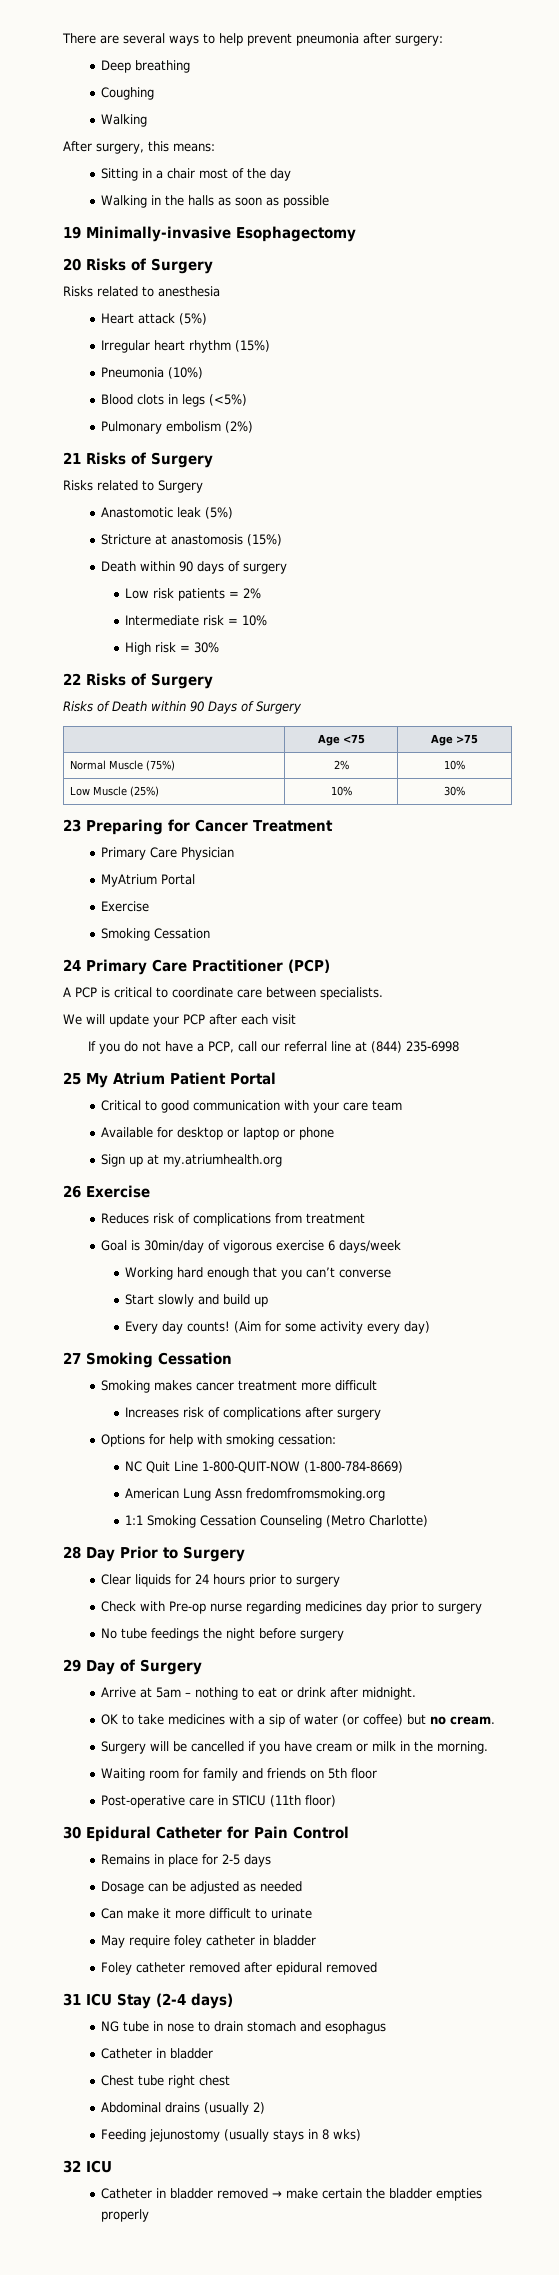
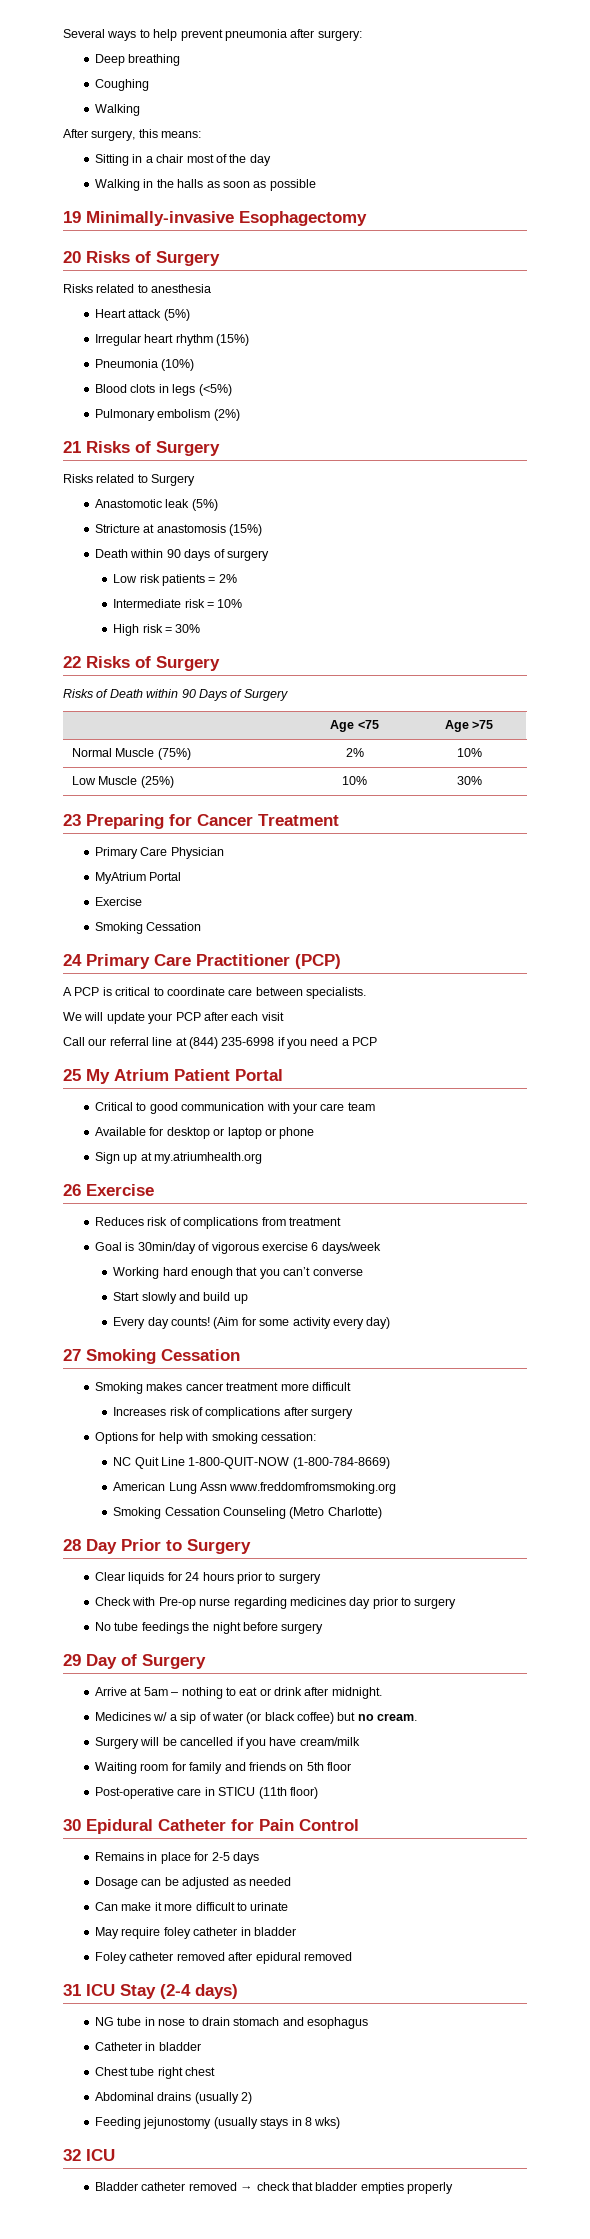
[62,33,165,44] There are several -> [63,29,105,38] Several
[88,1041,258,1054] If you do not have a PCP, call -> [63,1037,85,1046] Call
(460, 1046) none -> [277,1037,378,1049] if you need a PCP
[245,1488,385,1501] [124,1515,143,1525] fredomfromsmoking.org // 1:1 -> [229,1482,397,1494] www.freddomfromsmoking.org //
[100,1714,254,1725] OK to take medicines with -> [95,1712,168,1721] Medicines w/
(359, 1720) none -> [264,1712,295,1721] black
[315,1741,488,1754] cream or milk in the morning. -> [299,1737,360,1746] cream/milk
[100,2188,385,2199] Catheter in bladder removed → make certain the -> [95,2182,313,2191] Bladder catheter removed → check that

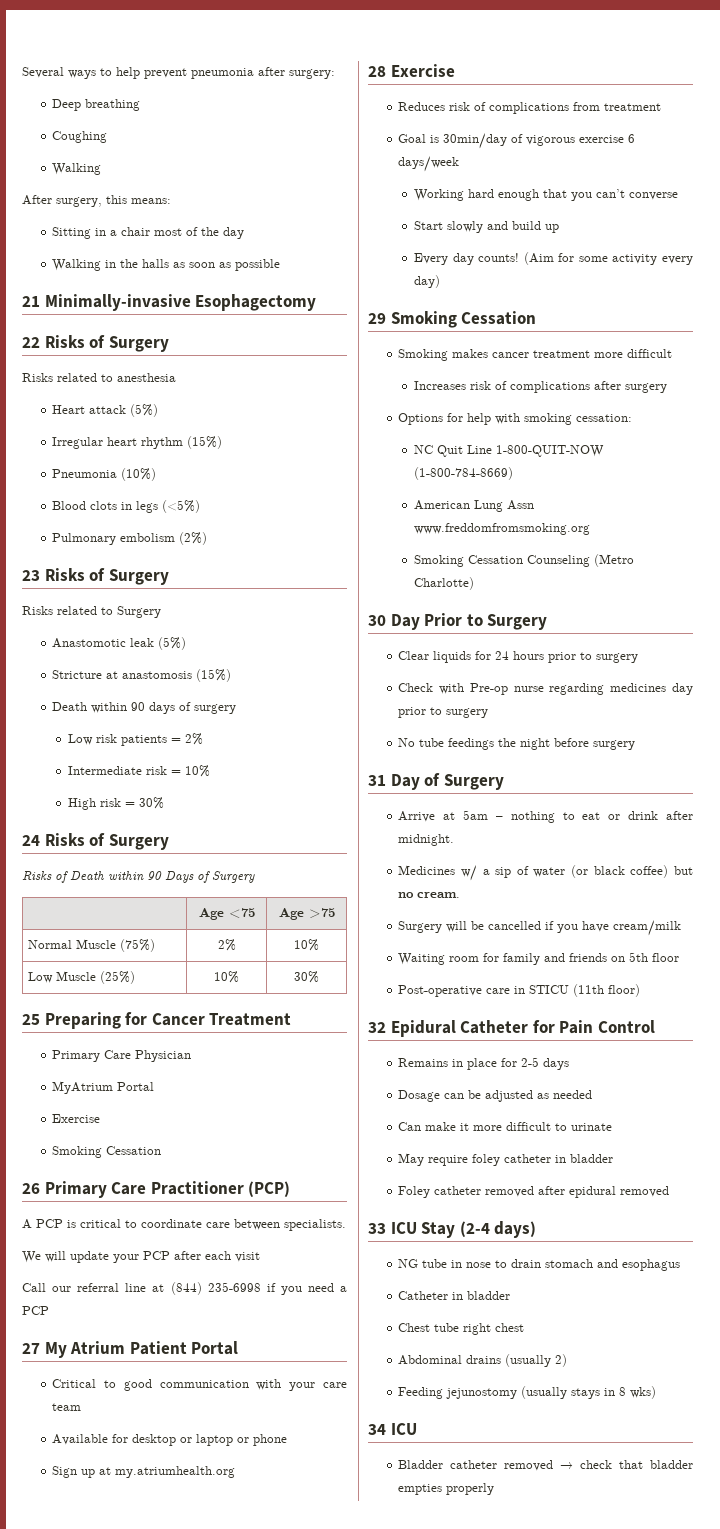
[63,211,81,223] 19 -> [22,296,40,307] 21
[63,251,81,263] 20 -> [22,337,40,348] 22
[63,441,81,453] 21 -> [22,570,40,581] 23
[63,656,81,668] 22 -> [22,835,40,846] 24
[63,814,81,826] 23 -> [22,1014,40,1025] 25
[63,954,82,966] 24 -> [22,1183,40,1194] 26
[63,1069,81,1081] 25 -> [22,1343,40,1354] 27
[63,1184,81,1196] 26 -> [368,66,386,77] 28
[63,1349,81,1361] 27 -> [368,313,386,324] 29
[63,1539,81,1551] 28 -> [368,615,386,626] 30
[63,1654,81,1666] 29 -> [368,775,386,786] 31
[63,1819,81,1831] 30 -> [368,1022,386,1033] 32
[63,1984,81,1996] 31 -> [368,1223,386,1234] 33
[63,2149,81,2161] 32 -> [368,1424,386,1435] 34

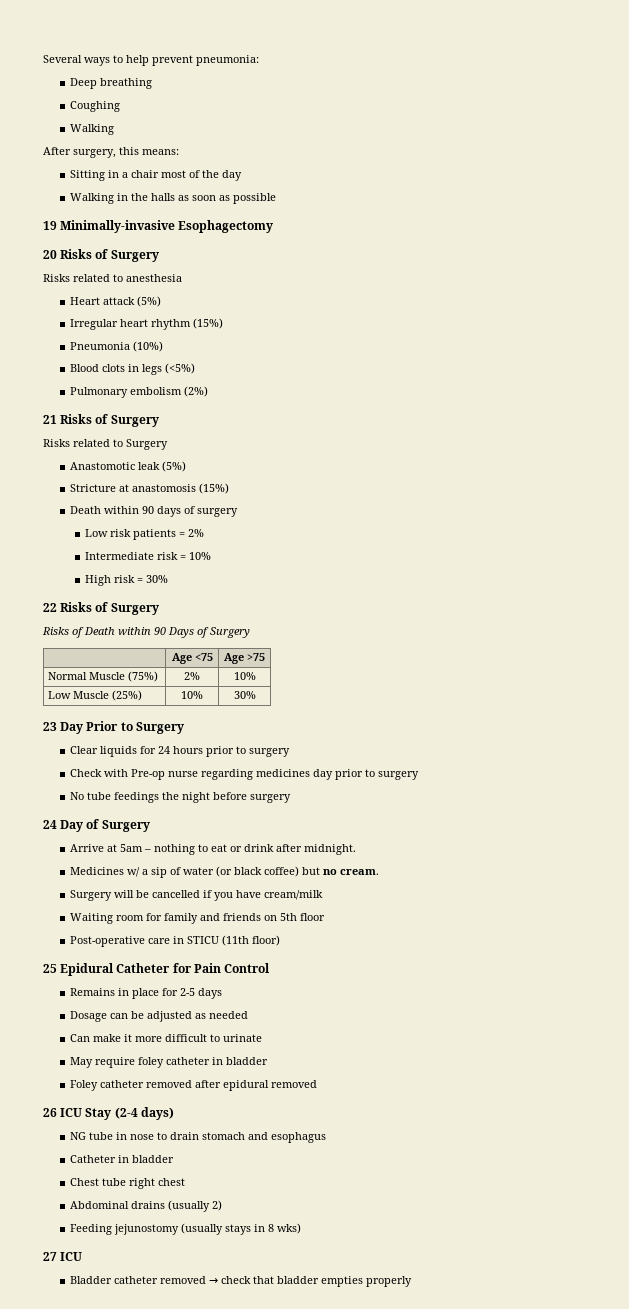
[191,67,335,79] pneumonia after surgery: -> [196,55,259,66] pneumonia:
[22,296,40,307] 21 -> [43,221,57,230] 19
[22,337,40,348] 22 -> [43,250,57,259] 20
[22,570,40,581] 23 -> [43,415,57,424] 21
[22,835,40,846] 24 -> [43,603,57,612] 22
[22,1012,292,1029] [52,1050,192,1062] [52,1081,155,1094] [52,1114,101,1123] [52,1146,162,1158] [22,1181,291,1198] [22,1219,346,1231] [22,1251,260,1263] [22,1282,348,1295] [22,1306,49,1315] [22,1341,239,1358] [52,1379,347,1391] [52,1403,82,1411] [52,1434,288,1446] [52,1466,236,1478] [368,64,455,77] [398,102,662,114] [398,133,636,149] [398,156,460,172] [414,189,679,201] [414,221,560,233] [414,252,693,265] [414,275,441,288] [368,311,537,328] [398,349,673,361] [414,381,668,393] [398,413,633,425] [414,445,605,457] [414,467,514,480] [414,500,535,512] [414,523,591,535] [414,554,635,567] [414,577,475,590] [368,615,386,626] 25 Preparing for Cancer Treatment // Primary Care Physician // MyAtrium Portal // Exercise // Smoking Cessation // 26 Primary Care Practitioner (PCP) // A PCP is critical to coordinate care between specialists. // We will update your PCP after each visit // Call our referral line at (844) 235-6998 if you need a PCP // 27 My Atrium Patient Portal // Critical to good communication with your care team // Available for desktop or laptop or phone // Sign up at my.atriumhealth.org // 28 Exercise // Reduces risk of complications from treatment // Goal is 30min/day of vigorous exercise 6 days/week // Working hard enough that you can’t converse // Start slowly and build up // Every day counts! (Aim for some activity every day) // 29 Smoking Cessation // Smoking makes cancer treatment more difficult // Increases risk of complications after surgery // Options for help with smoking cessation: // NC Quit Line 1-800-QUIT-NOW (1-800-784-8669) // American Lung Assn www.freddomfromsmoking.org // Smoking Cessation Counseling (Metro Charlotte) // 30 -> [43,722,57,731] 23
[368,775,386,786] 31 -> [43,820,57,829] 24
[368,1022,386,1033] 32 -> [43,964,57,973] 25
[368,1223,386,1234] 33 -> [43,1108,57,1117] 26
[368,1424,386,1435] 34 -> [43,1252,57,1261] 27

